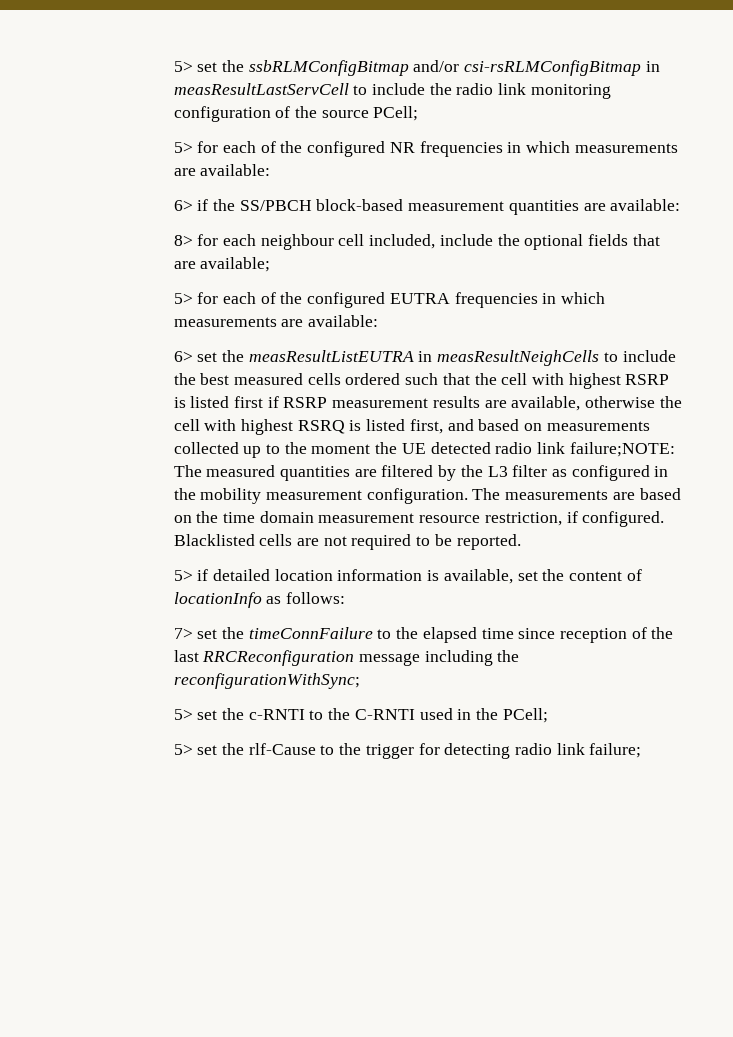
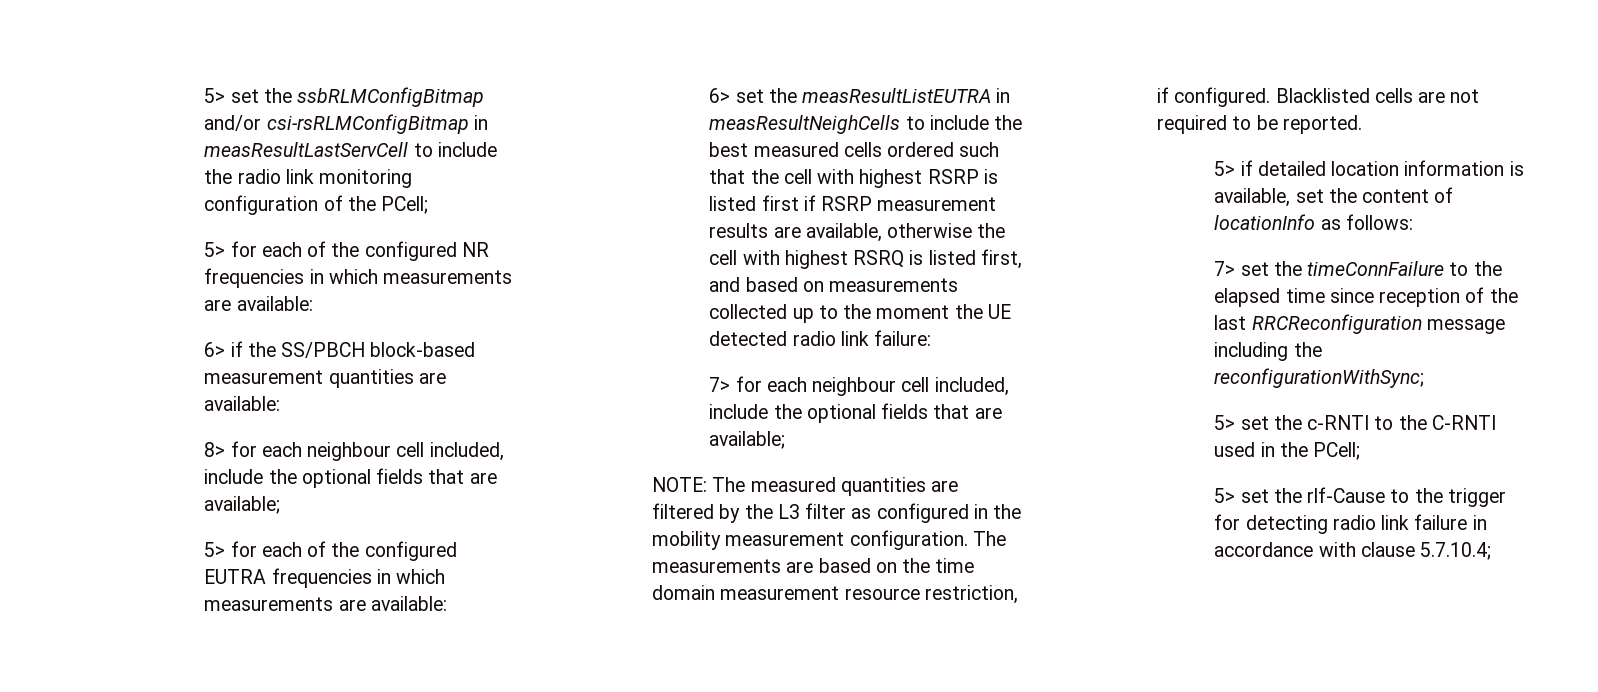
[321,110,369,118] source -> (376, 203) none
[569,442,675,457] failure;NOTE: -> [874,330,932,346] [709,376,1009,396] [709,403,1002,423] [709,431,786,449] [652,477,708,492] failure: // 7> for each neighbour cell included, include the optional fields that are available; // NOTE:
[589,743,642,758] failure; -> [1414,514,1487,530] [1214,542,1492,560] failure in accordance with clause 5.7.10.4;

